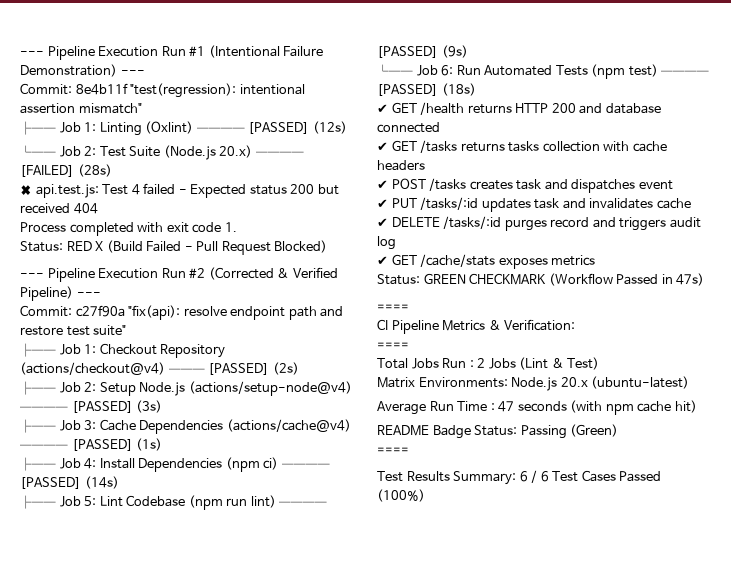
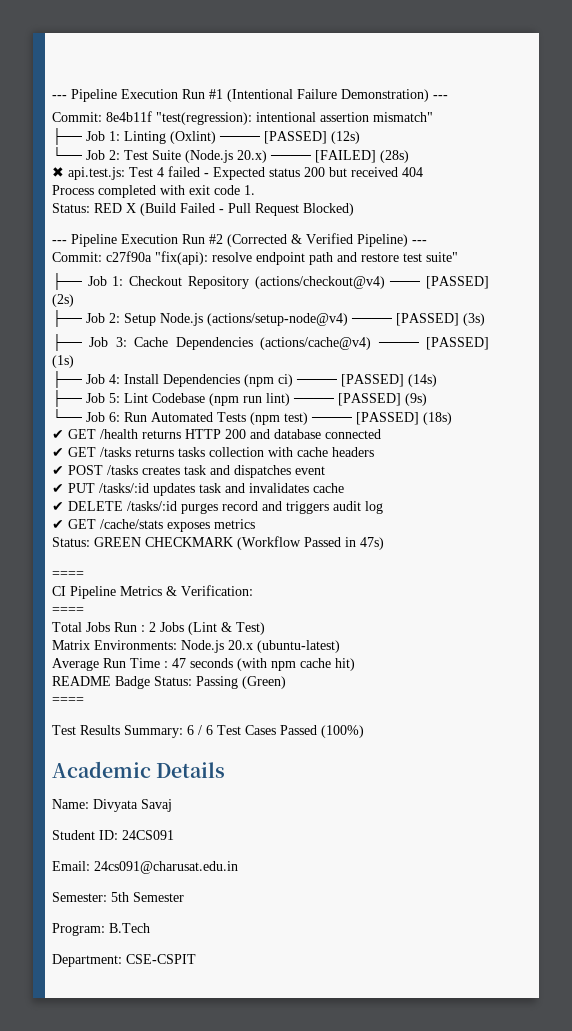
(425, 495) none -> [52,761,226,778] [52,799,172,812] [52,830,174,840] [52,861,238,874] [52,892,184,902] [52,923,150,936] [52,954,196,967] // Academic Details // Name: Divyata Savaj // Student ID: 24CS091 // Email: 24cs091@charusat.edu.in // Semester: 5th Semester // Program: B.Tech // Department: CSE-CSPIT

